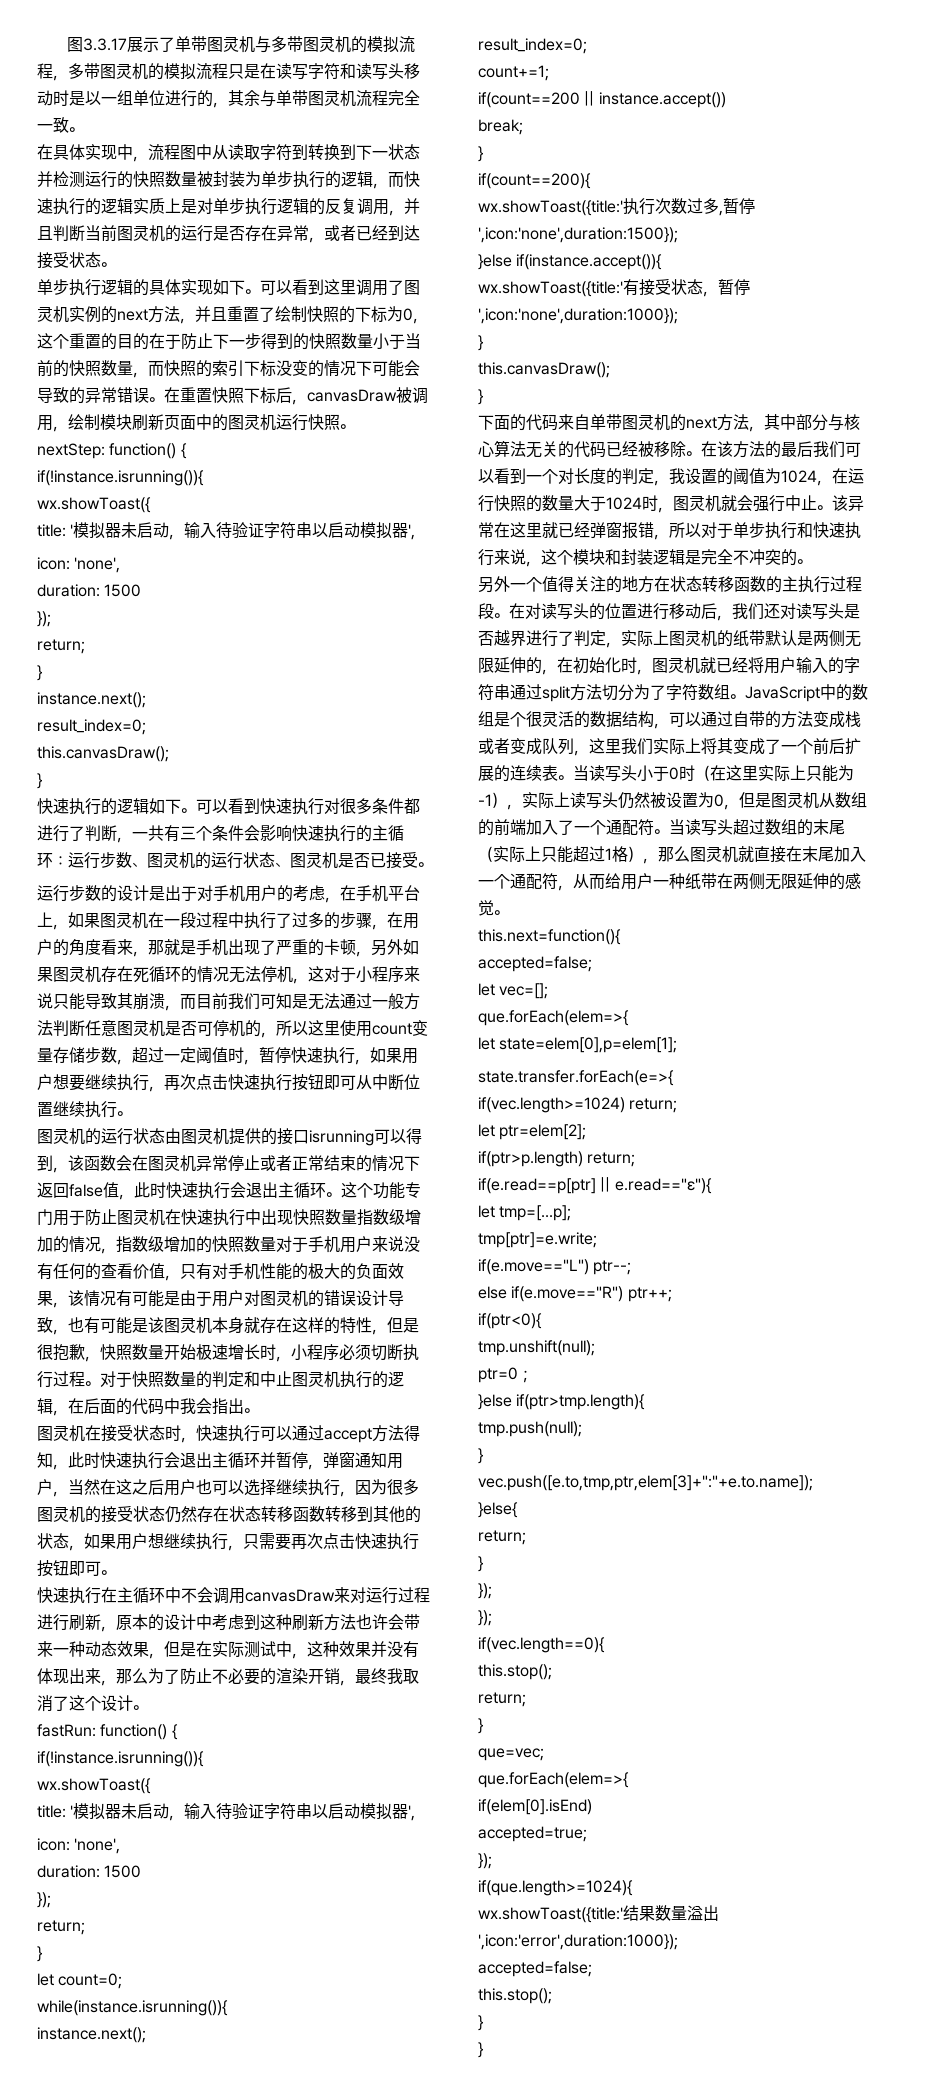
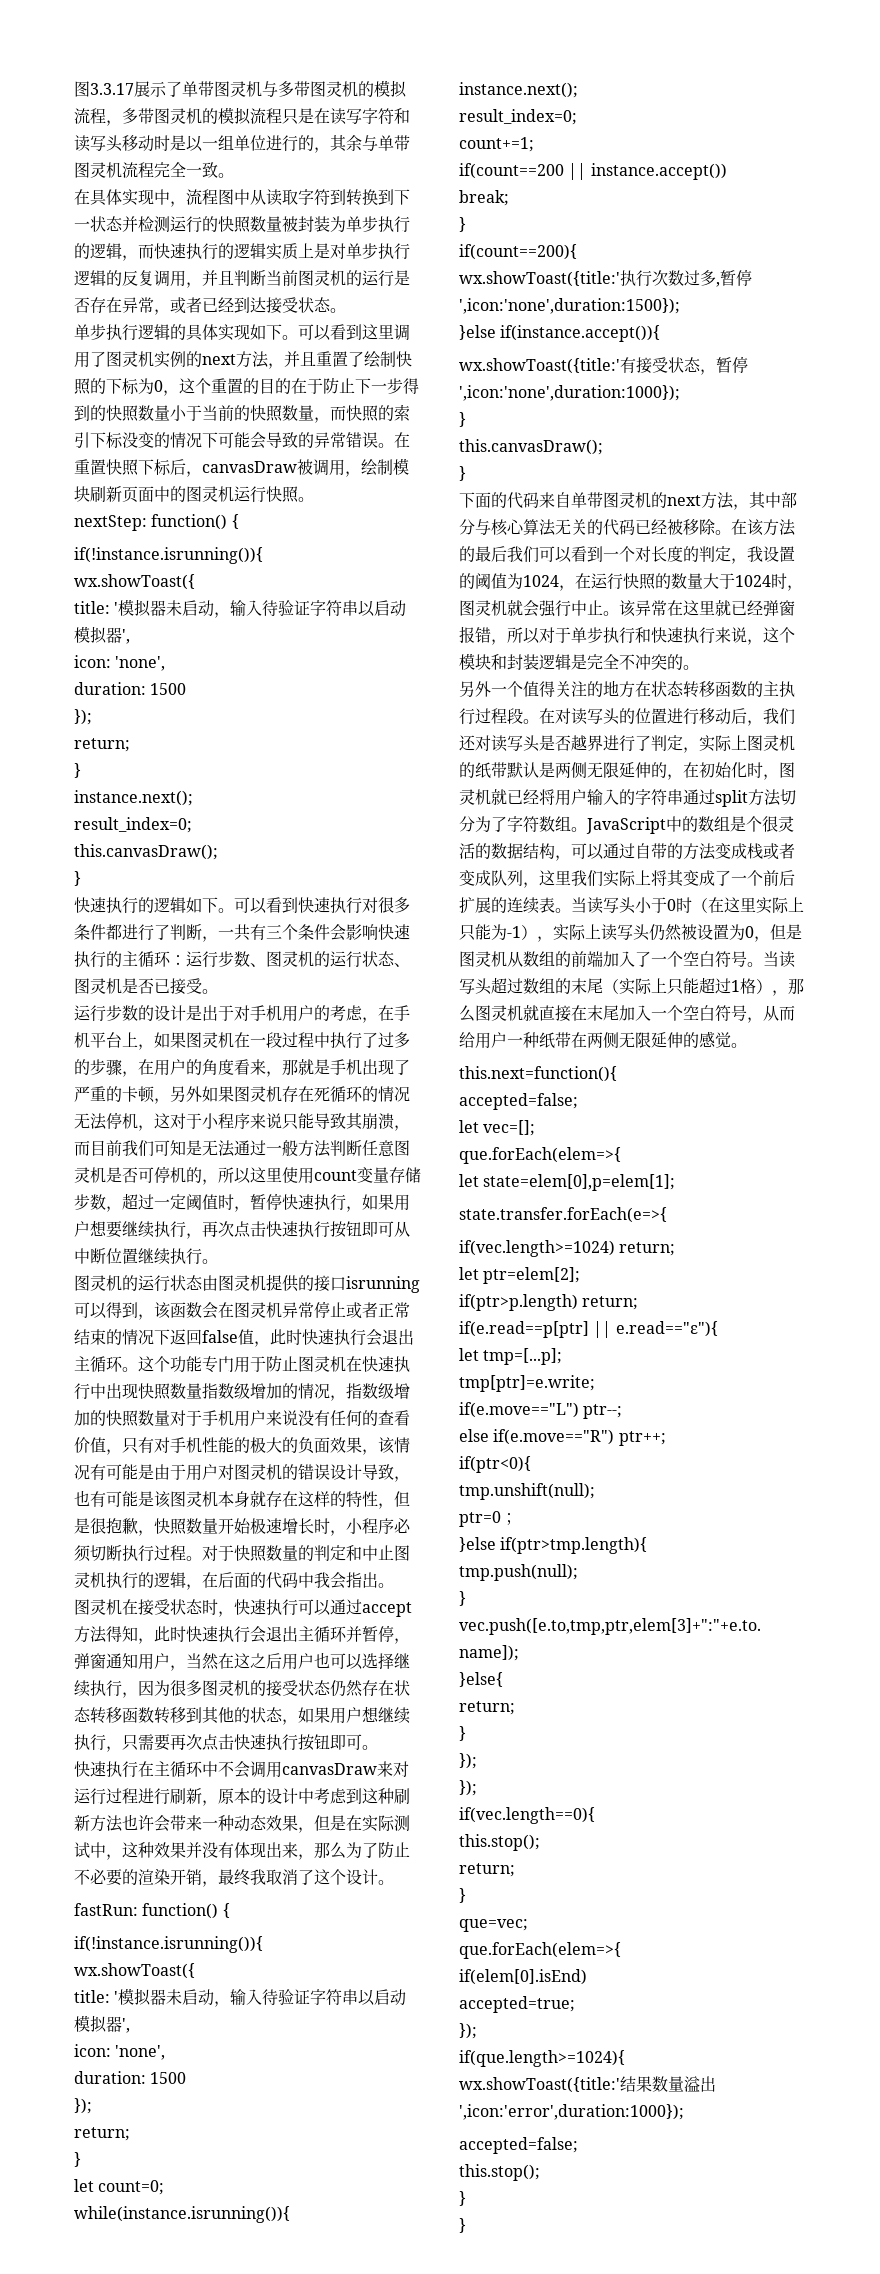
[606,819,654,836] 通配符 -> [683,951,747,967] 空白符号
[510,873,558,890] 通配符 -> [683,1005,747,1021] 空白符号

